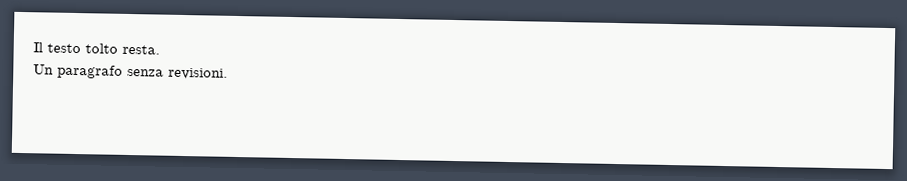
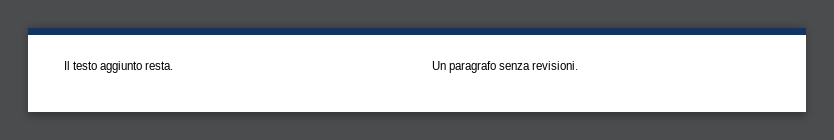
[85,43,118,54] tolto -> [100,61,143,73] aggiunto

